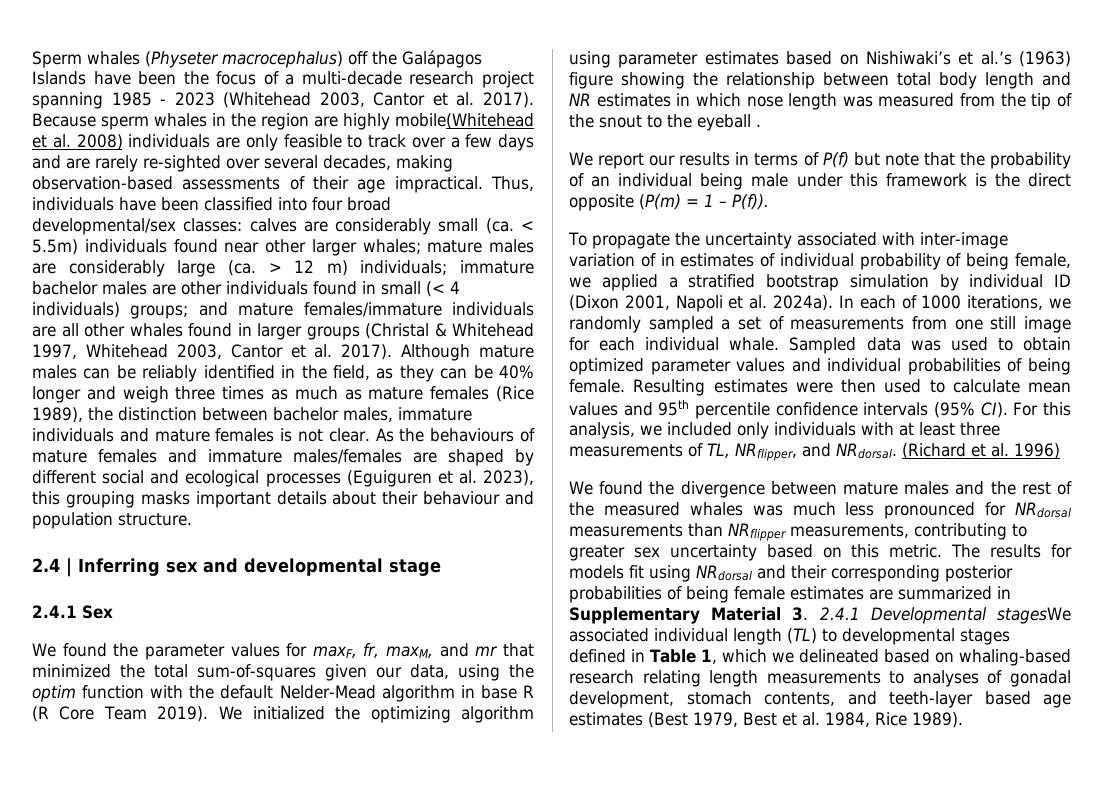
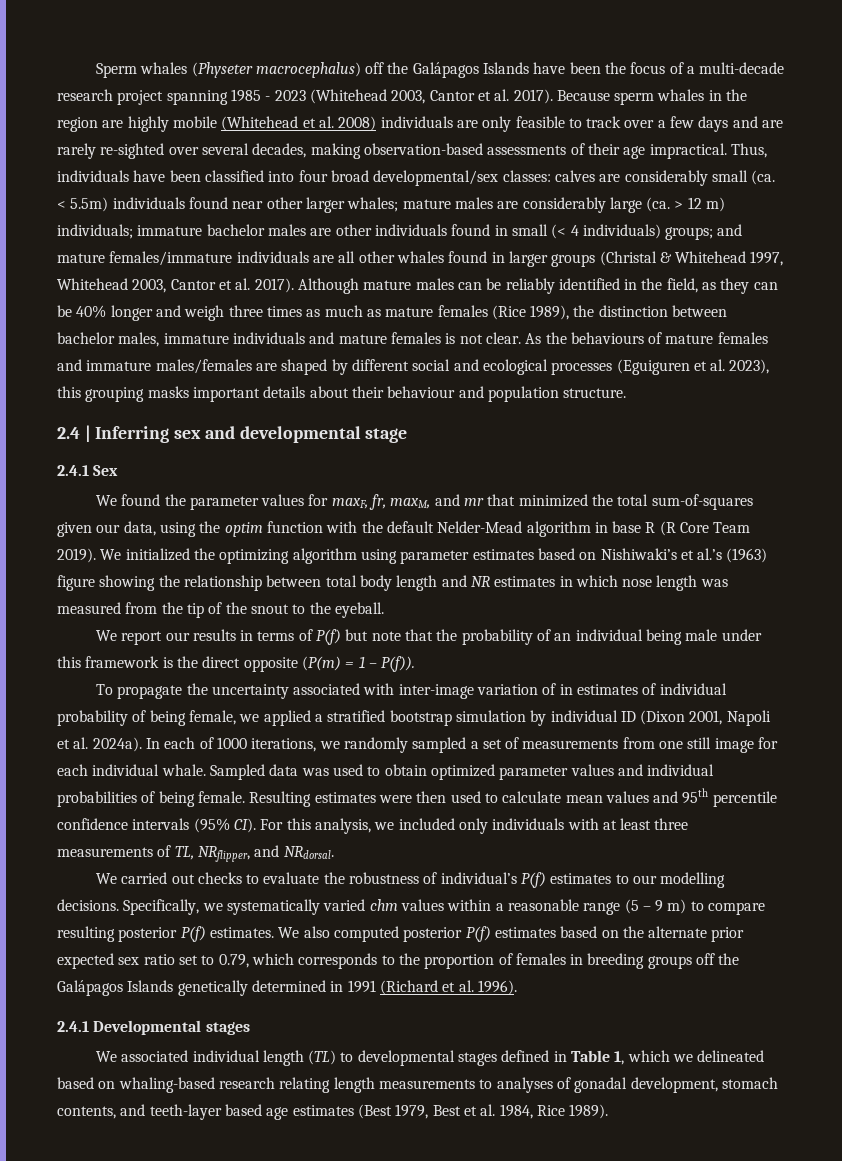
[395,113,534,129] mobile(Whitehead -> [172,116,299,131] mobile (Whitehead
[697,114,761,131] eyeball . -> [334,602,384,618] eyeball.
[902,443,1060,459] [569,481,1072,498] [569,502,1071,519] [569,523,1027,541] [569,544,1072,561] [569,565,1013,582] [569,586,1011,603] [569,607,1072,624] (Richard et al. 1996) // We found the divergence between mature males and the rest of the measured whales was much less pronounced for NRdorsal measurements than NRflipper measurements, contributing to greater sex uncertainty based on this metric. The results for models fit using NRdorsal and their corresponding posterior probabilities of being female estimates are summarized in Supplementary Material 3. 2.4.1 Developmental stagesWe -> [95,872,726,888] [57,899,766,915] [57,926,745,942] [57,953,740,969] [57,980,517,996] [57,1020,250,1035] [95,1051,117,1062] // We carried out checks to evaluate the robustness of individual’s P(f) estimates to our modelling decisions. Specifically, we systematically varied chm values within a reasonable range (5 – 9 m) to compare resulting posterior P(f) estimates. We also computed posterior P(f) estimates based on the alternate prior expected sex ratio set to 0.79, which corresponds to the proportion of females in breeding groups off the Galápagos Islands genetically determined in 1991 (Richard et al. 1996). // 2.4.1 Developmental stages // We

